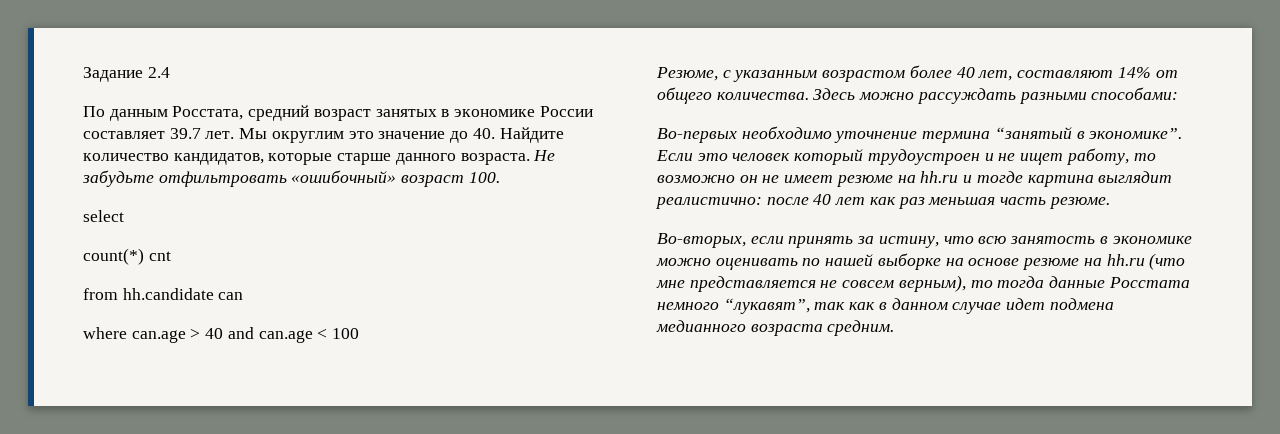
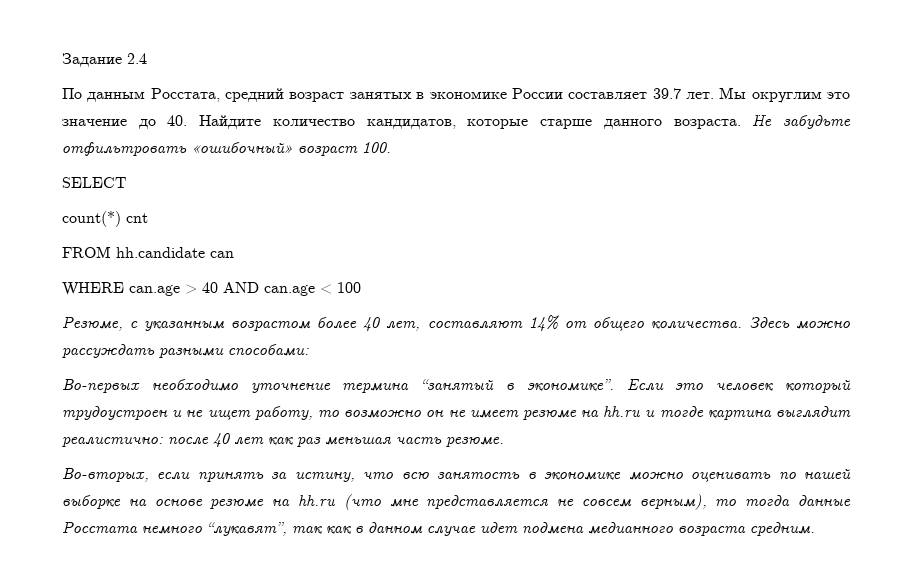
[83,210,124,222] select -> [62,177,127,188] SELECT
[83,288,118,300] from -> [62,246,111,258] FROM
[83,327,127,339] where -> [62,282,124,296] WHERE
[227,327,254,339] and -> [223,282,259,293] AND

